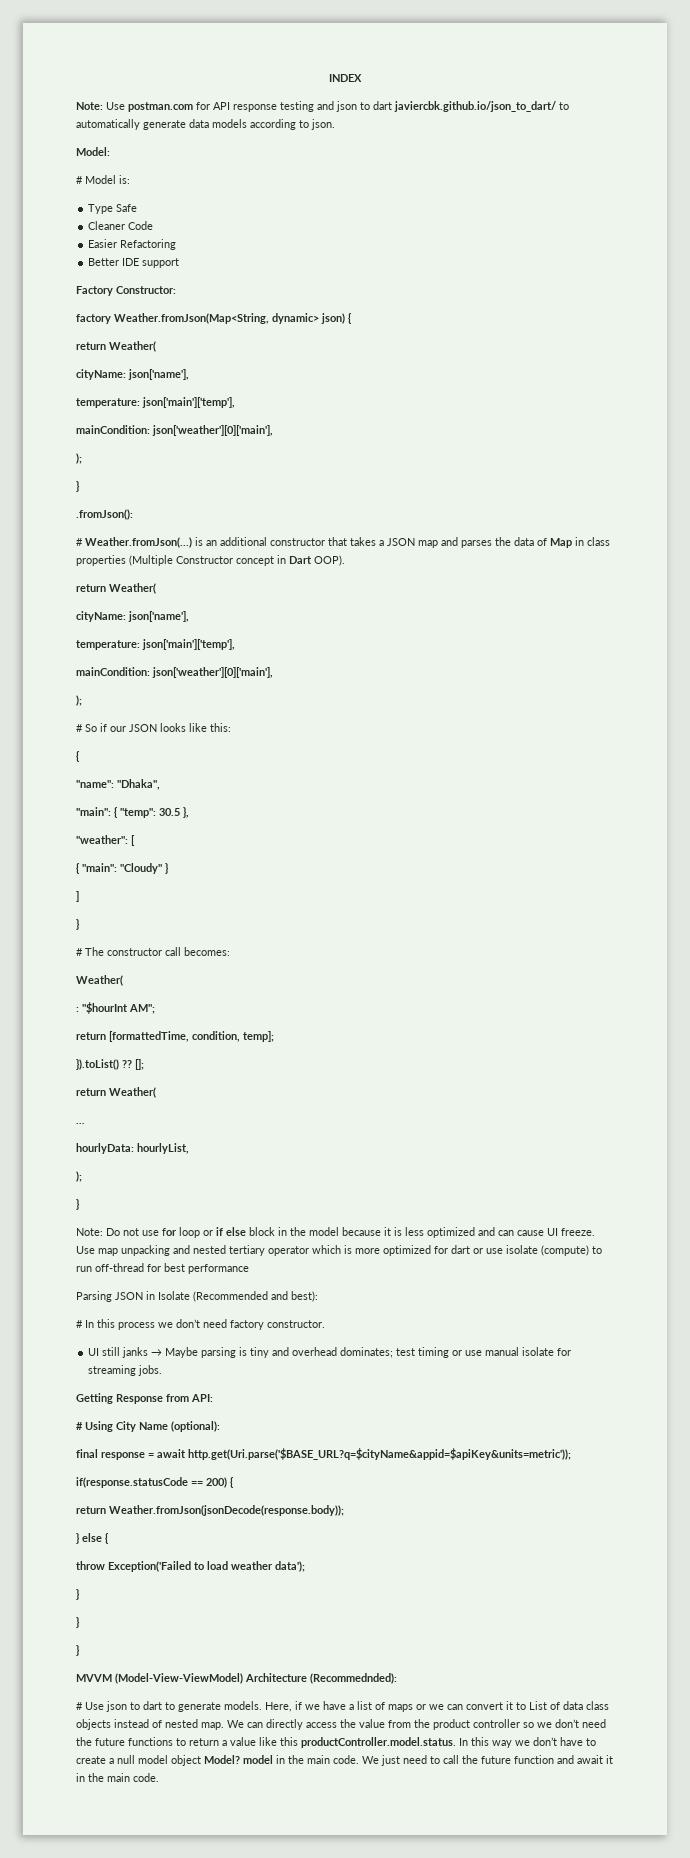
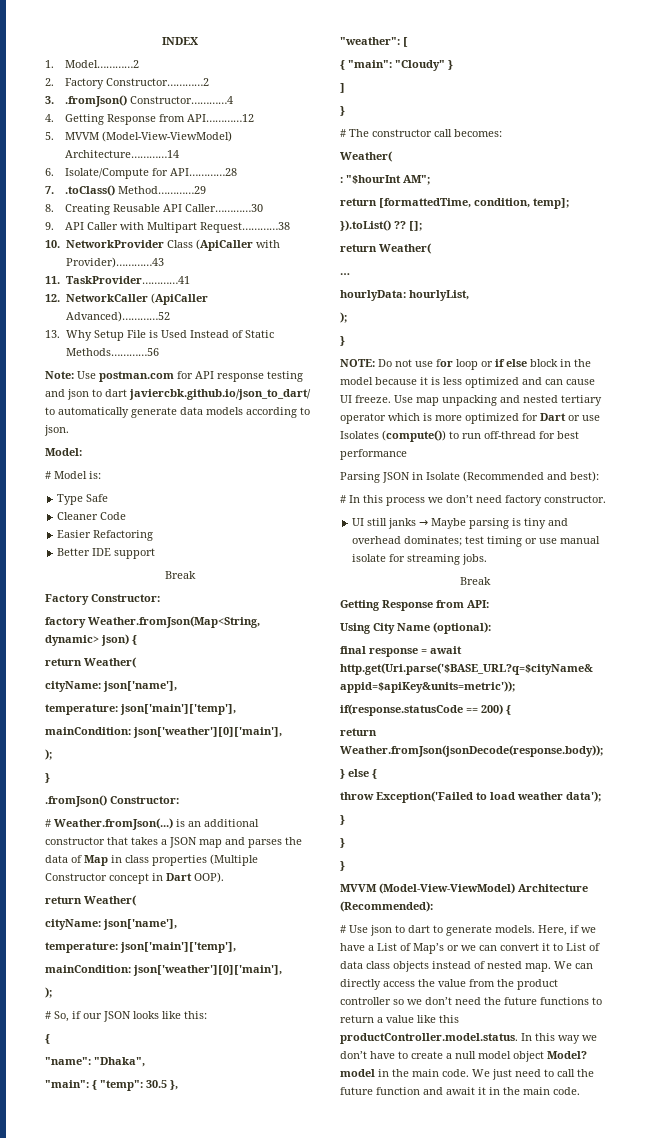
(362, 78) none -> [45,60,139,68] [45,78,209,89] [45,95,233,107] [45,114,254,125] [45,131,232,142] [64,150,179,158] [45,168,237,179] [45,185,206,196] [45,204,263,215] [45,222,290,233] [45,239,280,251] [65,257,164,268] [45,276,190,284] [45,293,208,305] [65,311,170,322] [45,330,274,341] [65,348,159,356] // 1. Model…………2 // 2. Factory Constructor…………2 // 3. .fromJson() Constructor…………4 // 4. Getting Response from API…………12 // 5. MVVM (Model-View-ViewModel) Architecture…………14 // 6. Isolate/Compute for API…………28 // 7. .toClass() Method…………29 // 8. Creating Reusable API Caller…………30 // 9. API Caller with Multipart Request…………38 // 10. NetworkProvider Class (ApiCaller with Provider)…………43 // 11. TaskProvider…………41 // 12. NetworkCaller (ApiCaller Advanced)…………52 // 13. Why Setup File is Used Instead of Static Methods…………56
(180, 263) none -> [164,571,196,579] // Break
[76,509,133,520] .fromJson(): -> [45,795,179,807] .fromJson() Constructor:
[85,724,97,732] So -> [54,1011,69,1022] So,
[76,1228,103,1236] Note: -> [340,359,375,367] NOTE:
[451,1245,589,1256] dart or use isolate (compute) -> [540,413,600,421] [340,430,446,442] Dart or use Isolates (compute())
(163, 1370) none -> [459,577,491,585] // Break
[76,1422,83,1430] # -> (489, 604) none
[310,1673,397,1684] (Recommednded): -> [340,901,433,912] (Recommended):
[357,1701,413,1712] list of maps -> [377,943,444,954] List of Map’s

